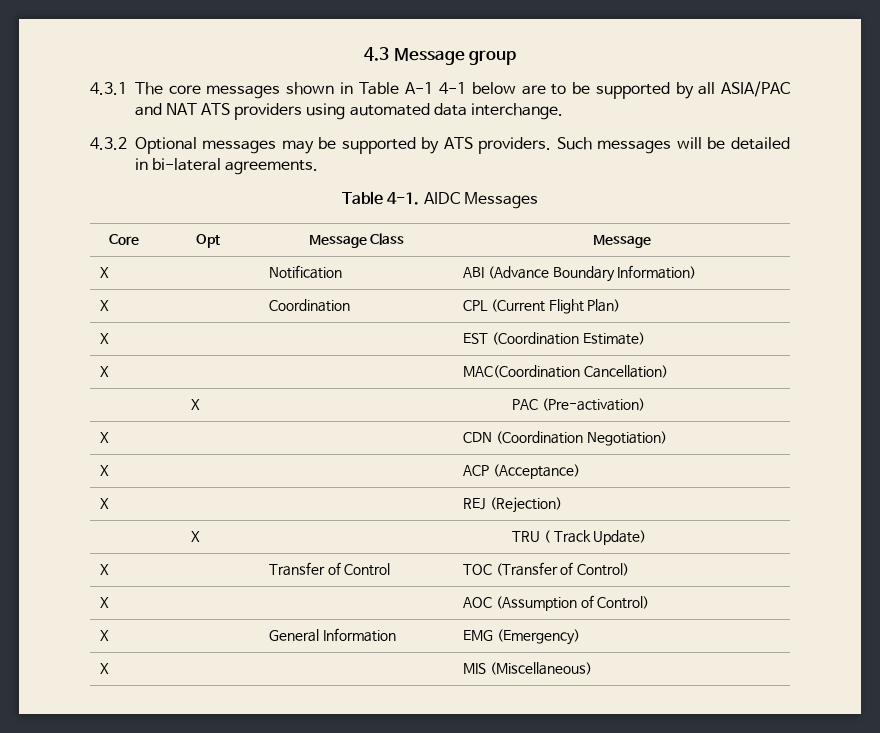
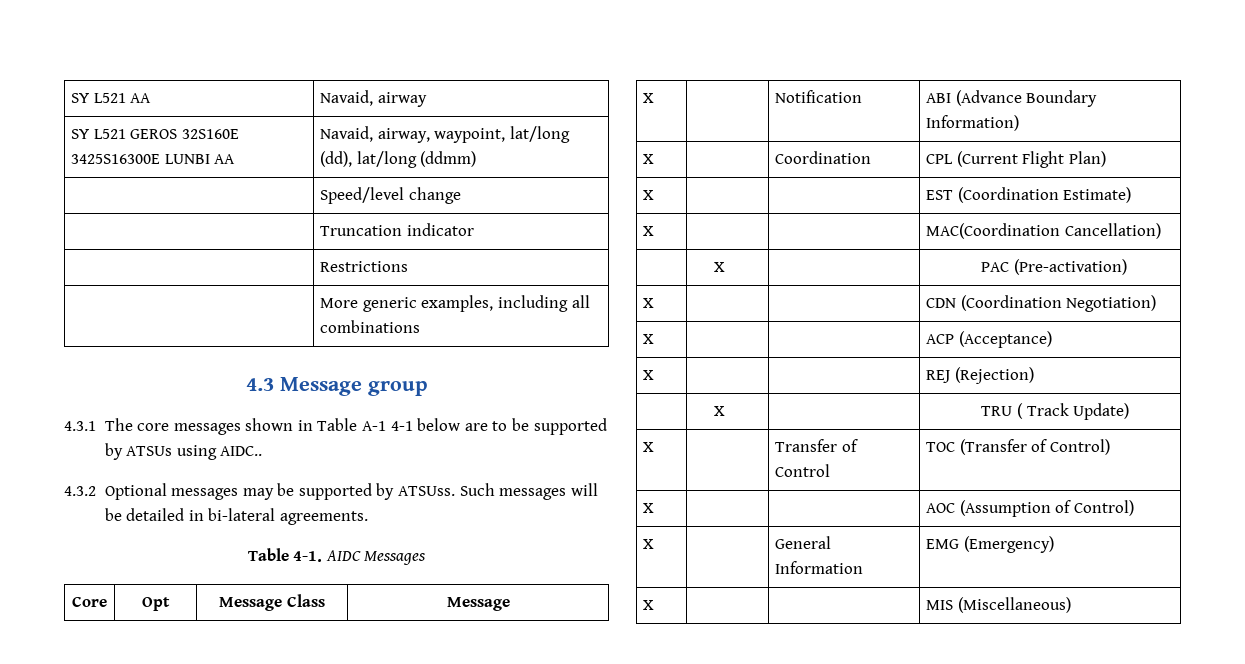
(363, 54) none -> [71,93,152,103] [320,90,427,107] [71,129,240,139] [71,154,236,164] [320,126,571,143] [320,151,477,168] [320,187,461,204] [320,223,474,236] [320,261,409,272] [320,295,590,312] [320,320,421,333] SY L521 AA | Navaid, airway // SY L521 GEROS 32S160E 3425S16300E LUNBI AA | Navaid, airway, waypoint, lat/long (dd), lat/long (ddmm) // | Speed/level change // | Truncation indicator // | Restrictions // | More generic examples, including all combinations //
[698,81,790,97] [134,103,564,120] all ASIA/PAC and NAT ATS providers using automated data interchange. -> [126,445,263,460] ATSUs using AIDC..
[443,137,552,154] ATS providers. -> [398,486,456,496] ATSUss.

